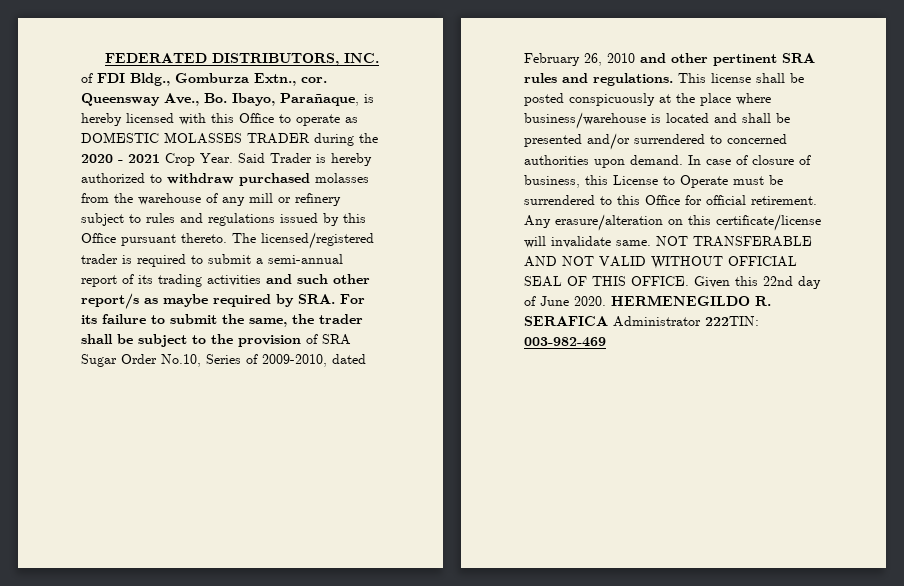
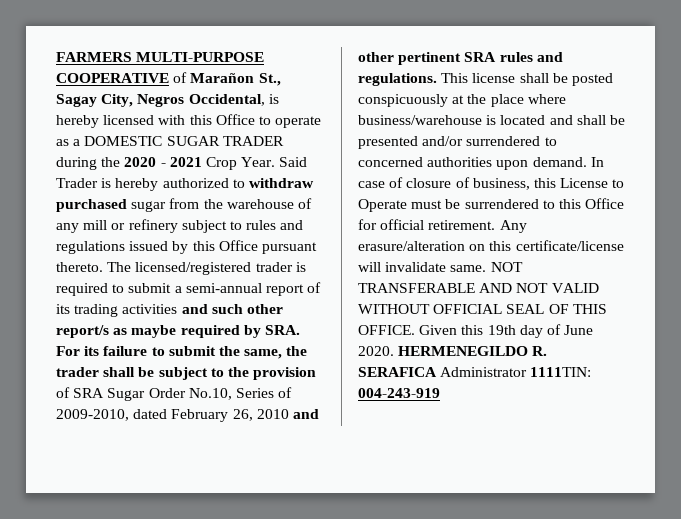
[104,53,379,66] [81,73,327,86] [81,93,359,106] FEDERATED DISTRIBUTORS, INC. of FDI Bldg., Gomburza Extn., cor. Queensway Ave., Bo. Ibayo, Parañaque, -> [56,52,265,62] [56,72,281,86] [56,94,265,107] FARMERS MULTI-PURPOSE COOPERATIVE of Marañon St., Sagay City, Negros Occidental,
[81,132,242,144] DOMESTIC MOLASSES -> [73,136,220,146] a DOMESTIC SUGAR
[315,173,369,183] molasses -> [131,201,167,212] sugar
[763,276,793,286] 22nd -> [487,325,516,335] 19th
[705,316,759,326] [524,337,606,347] 222TIN: 003-982-469 -> [530,367,592,377] [358,388,440,398] 1111TIN: 004-243-919

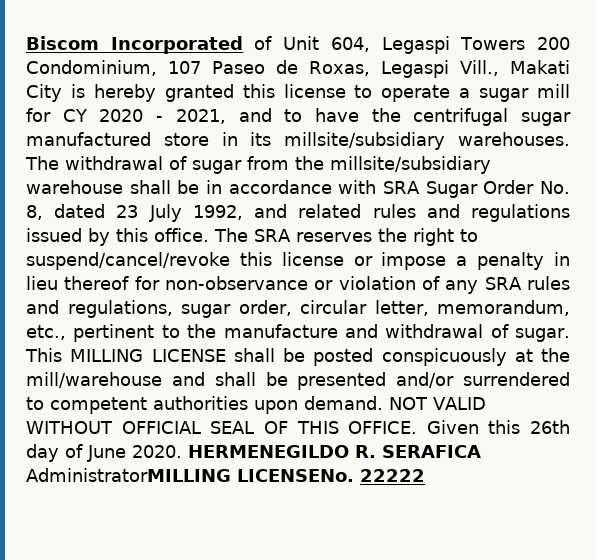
[56,52,265,62] [56,72,281,86] [56,94,279,107] [56,114,322,128] [56,136,284,146] [56,157,308,170] [56,178,314,191] [56,198,312,212] [56,219,242,233] FARMERS MULTI-PURPOSE COOPERATIVE of Marañon St., Sagay City, Negros Occidental, is hereby licensed with this Office to operate as a DOMESTIC SUGAR TRADER during the 2020 - 2021 Crop Year. Said Trader is hereby authorized to withdraw purchased sugar from the warehouse of any mill or refinery subject to -> [26,36,570,54] [26,60,570,78] [26,84,570,102] [26,108,571,126] [26,132,570,150] [25,156,491,174] [26,180,570,198] [26,204,362,222] Biscom Incorporated of Unit 604, Legaspi Towers 200 Condominium, 107 Paseo de Roxas, Legaspi Vill., Makati City is hereby granted this license to operate a sugar mill for CY 2020 - 2021, and to have the centrifugal sugar manufactured store in its millsite/subsidiary warehouses. The withdrawal of sugar from the millsite/subsidiary warehouse shall be in accordance with SRA Sugar Order No. 8, dated 23 July 1992, and related
[218,240,317,254] [56,262,306,275] [56,282,322,296] [56,304,283,317] [56,325,300,338] [56,346,308,359] [56,367,317,380] [56,387,293,401] [56,409,319,422] [358,52,563,65] [358,73,516,86] Office pursuant thereto. The licensed/registered trader is required to submit a semi-annual report of its trading activities and such other report/s as maybe required by SRA. For its failure to submit the same, the trader shall be subject to the provision of SRA Sugar Order No.10, Series of 2009-2010, dated February 26, 2010 and other pertinent SRA rules and regulations. This license -> [154,228,478,246] [26,252,570,270] [26,276,571,294] [26,300,570,318] [26,324,571,342] [25,348,226,362] office. The SRA reserves the right to suspend/cancel/revoke this license or impose a penalty in lieu thereof for non-observance or violation of any SRA rules and regulations, sugar order, circular letter, memorandum, etc., pertinent to the manufacture and withdrawal of sugar. This MILLING LICENSE
[490,94,566,107] [358,115,546,125] place where business/warehouse is located -> [26,372,162,388] mill/warehouse
[358,157,423,167] concerned -> [50,397,147,414] competent
[590,157,604,167] [358,177,625,190] [358,198,625,212] [358,219,527,233] [358,240,624,251] [358,262,523,272] [358,283,513,293] In case of closure of business, this License to Operate must be surrendered to this Office for official retirement. Any erasure/alteration on this certificate/license will invalidate same. NOT TRANSFERABLE AND -> (383, 403) none
[487,325,516,335] 19th -> [530,420,570,434] 26th
[440,367,592,377] [358,388,440,398] Administrator 1111TIN: 004-243-919 -> [26,468,425,482] AdministratorMILLING LICENSENo. 22222

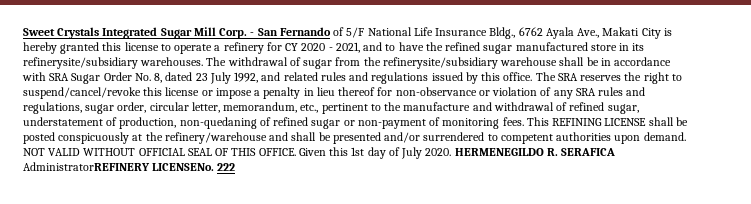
[26,36,570,54] [26,60,499,78] Biscom Incorporated of Unit 604, Legaspi Towers 200 Condominium, 107 Paseo de Roxas, Legaspi Vill., -> [23,27,600,39] Sweet Crystals Integrated Sugar Mill Corp. - San Fernando of 5/F National Life Insurance Bldg., 6762 Ayala Ave.,
[479,84,570,102] sugar mill -> [223,42,264,54] refinery
[413,108,509,126] centrifugal -> [445,42,481,51] refined
[284,132,446,150] millsite/subsidiary -> [23,57,138,69] refinerysite/subsidiary
[330,156,491,174] millsite/subsidiary -> [382,57,498,69] refinerysite/subsidiary
[515,328,571,342] [25,348,144,362] sugar. This MILLING -> [569,102,639,114] [23,117,603,129] refined sugar, understatement of production, non-quedaning of refined sugar or non-payment of monitoring fees. This REFINING
[26,372,162,388] mill/warehouse -> [164,132,267,144] refinery/warehouse
[530,420,570,434] 26th -> [351,147,365,156] 1st
[87,445,126,462] June -> [401,147,423,159] July
[26,468,425,482] AdministratorMILLING LICENSENo. 22222 -> [23,162,236,171] AdministratorREFINERY LICENSENo. 222

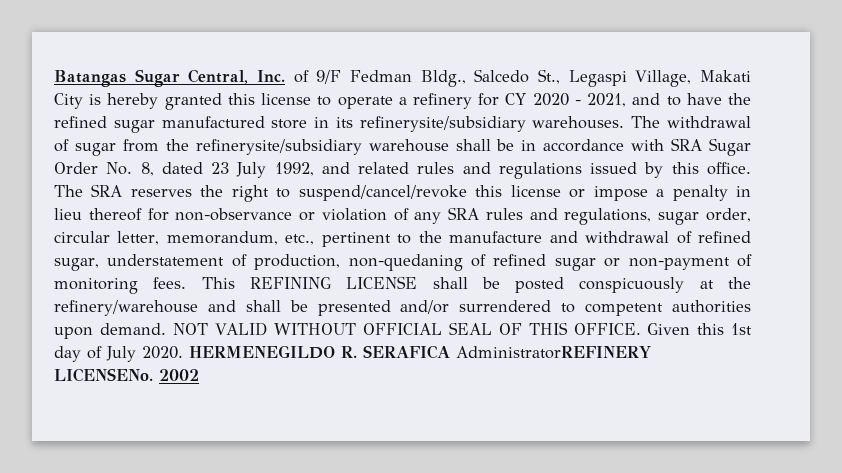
[23,27,600,39] Sweet Crystals Integrated Sugar Mill Corp. - San Fernando of 5/F National Life Insurance Bldg., 6762 Ayala Ave., -> [54,69,692,87] Batangas Sugar Central, Inc. of 9/F Fedman Bldg., Salcedo St., Legaspi Village,
[217,163,236,171] 222 -> [159,369,199,381] 2002

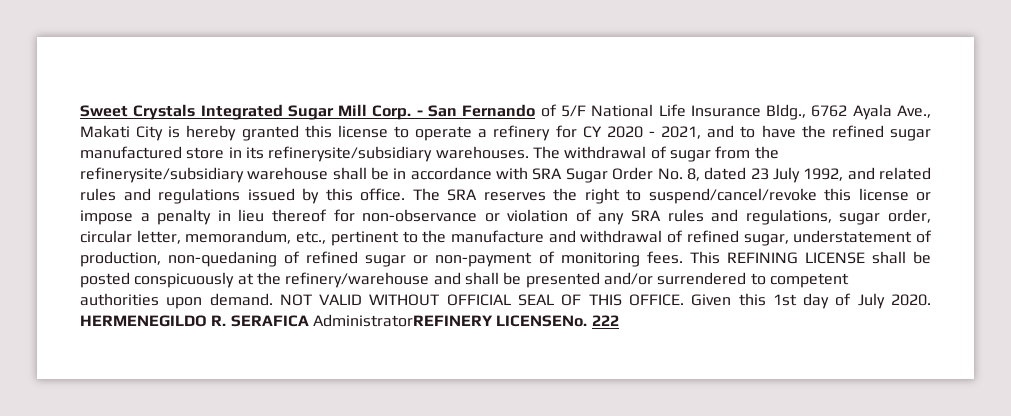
[54,69,692,87] Batangas Sugar Central, Inc. of 9/F Fedman Bldg., Salcedo St., Legaspi Village, -> [80,104,931,120] Sweet Crystals Integrated Sugar Mill Corp. - San Fernando of 5/F National Life Insurance Bldg., 6762 Ayala Ave.,
[159,369,199,381] 2002 -> [591,315,619,326] 222

